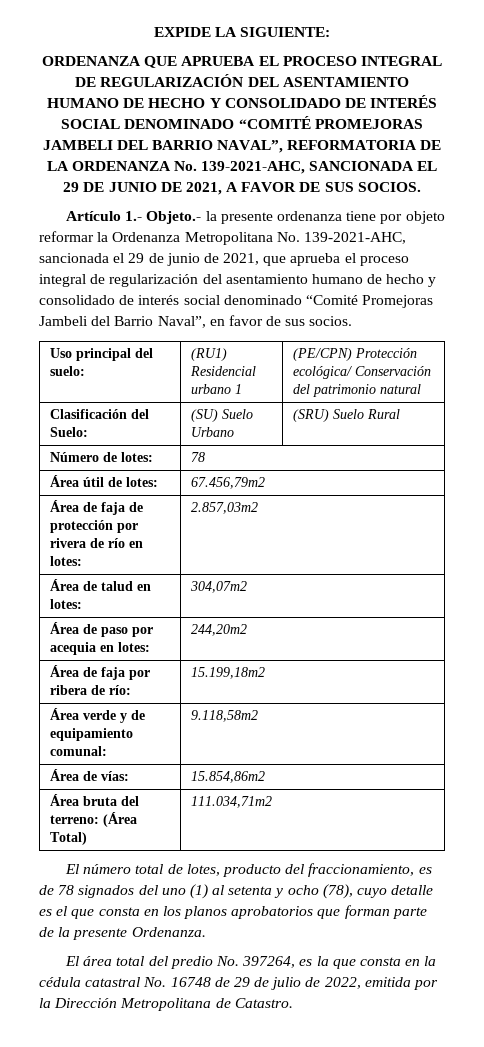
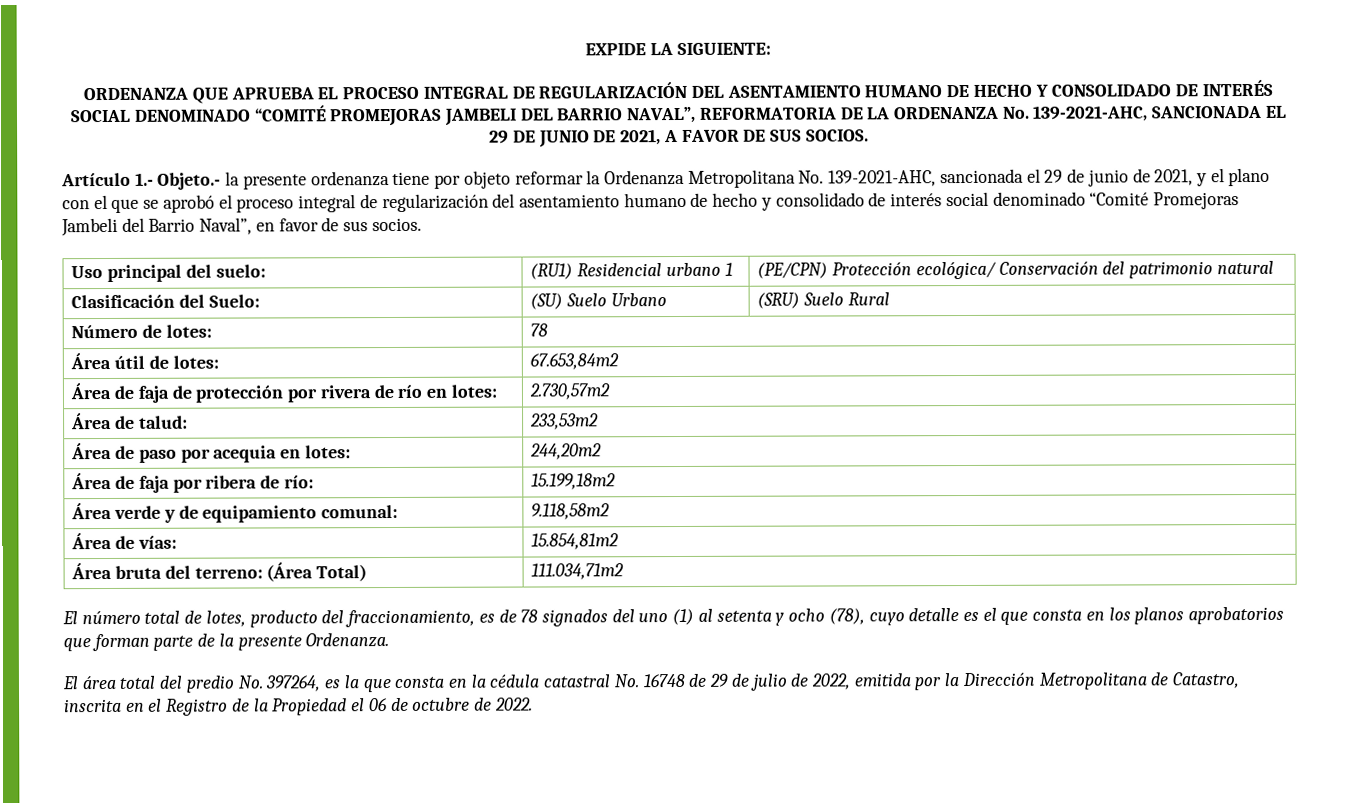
[263,253,341,266] que aprueba -> [1195,167,1271,187] [62,194,215,213] y el plano con el que se aprobó
[190,477,265,489] 67.456,79m2 -> [530,353,620,370] 67.653,84m2
[190,502,258,514] [49,579,151,591] [49,599,82,609] [189,581,247,593] 2.857,03m2 // Área de talud en lotes: | 304,07m2 -> [529,383,611,400] [71,412,188,430] [530,413,600,430] 2.730,57m2 // Área de talud: | 233,53m2
[190,771,265,783] 15.854,86m2 -> [531,533,620,550] 15.854,81m2
[234,998,293,1008] Catastro. -> [1172,672,1241,689] [64,697,533,716] Catastro, inscrita en el Registro de la Propiedad el 06 de octubre de 2022.

